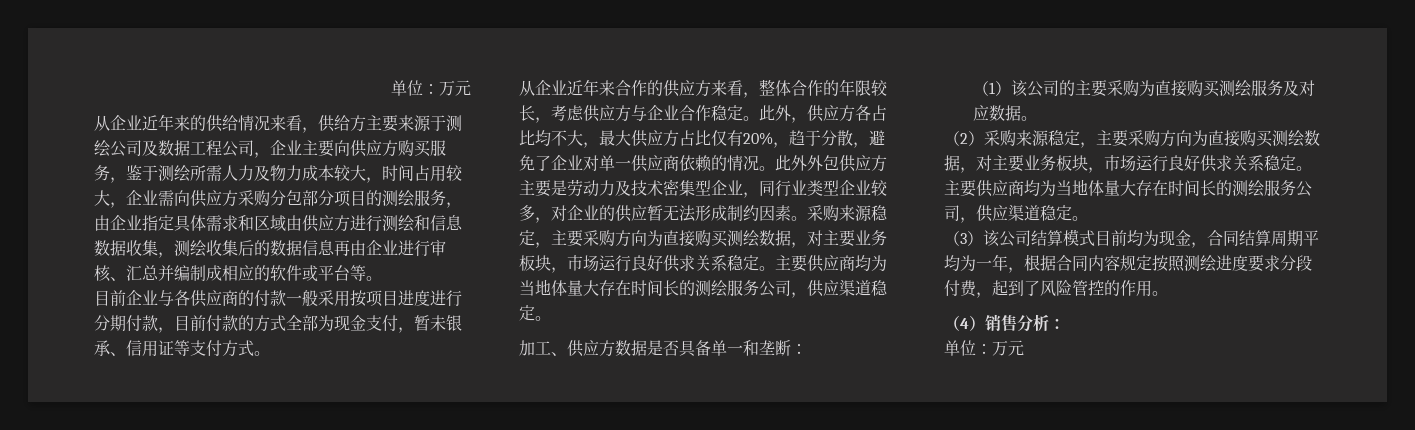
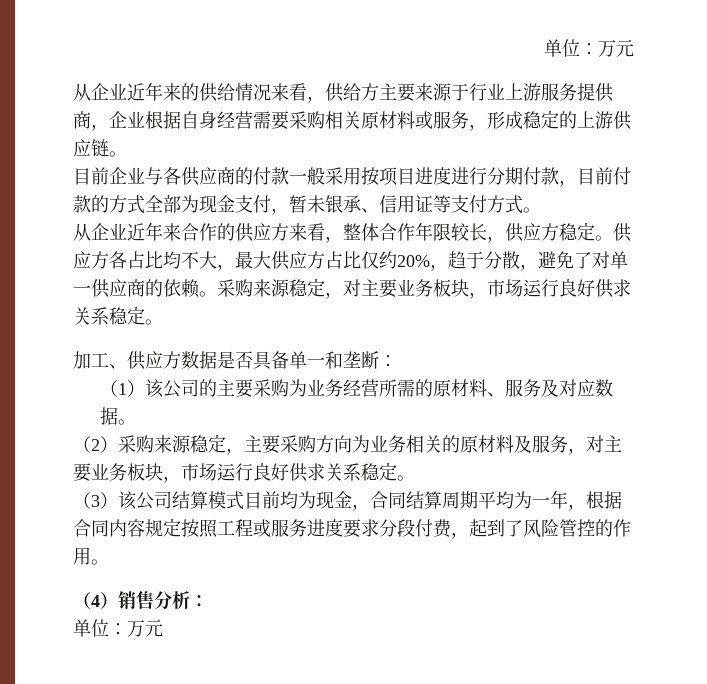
[446,115,462,131] [94,140,446,158] [94,165,463,183] [94,190,462,208] [94,215,463,232] [94,239,446,258] [94,265,366,282] 测绘公司及数据工程公司，企业主要向供应方购买服务，鉴于测绘所需人力及物力成本较大，时间占用较大，企业需向供应方采购分包部分项目的测绘服务，由企业指定具体需求和区域由供应方进行测绘和信息数据收集，测绘收集后的数据信息再由企业进行审核、汇总并编制成相应的软件或平台等 -> [469,83,614,102] [73,110,632,131] [73,139,109,157] 行业上游服务提供商，企业根据自身经营需要采购相关原材料或服务，形成稳定的上游供应链
[823,80,839,96] 的 -> (415, 232) none
[551,105,807,123] 考虑供应方与企业合作稳定。此外， -> [505,222,613,242] 供应方稳定。
[727,130,743,146] 有 -> [379,251,397,269] 约
[551,155,583,170] 企业 -> (592, 260) none
[679,155,887,172] [519,179,888,198] [519,205,888,223] [519,230,791,248] 依赖的情况。此外外包供应方主要是劳动力及技术密集型企业，同行业类型企业较多，对企业的供应暂无法形成制约因素。采购来源稳定，主要采购方向为直接购买测绘数据 -> [145,278,325,298] 的依赖。采购来源稳定
[775,255,887,272] [519,279,888,298] [519,305,551,321] 主要供应商均为当地体量大存在时间长的测绘服务公司，供应渠道稳定。 -> (163, 322) none
[1155,80,1252,97] 直接购买测绘 -> [306,379,505,397] 业务经营所需的原材料、
[1208,130,1320,147] [944,155,960,171] 直接购买测绘数据 -> [370,435,568,453] 业务相关的原材料及服务
[944,179,1312,197] [944,205,1088,223] 主要供应商均为当地体量大存在时间长的测绘服务公司，供应渠道稳定。 -> (415, 478) none
[1184,255,1216,272] 测绘 -> [217,519,307,537] 工程或服务

